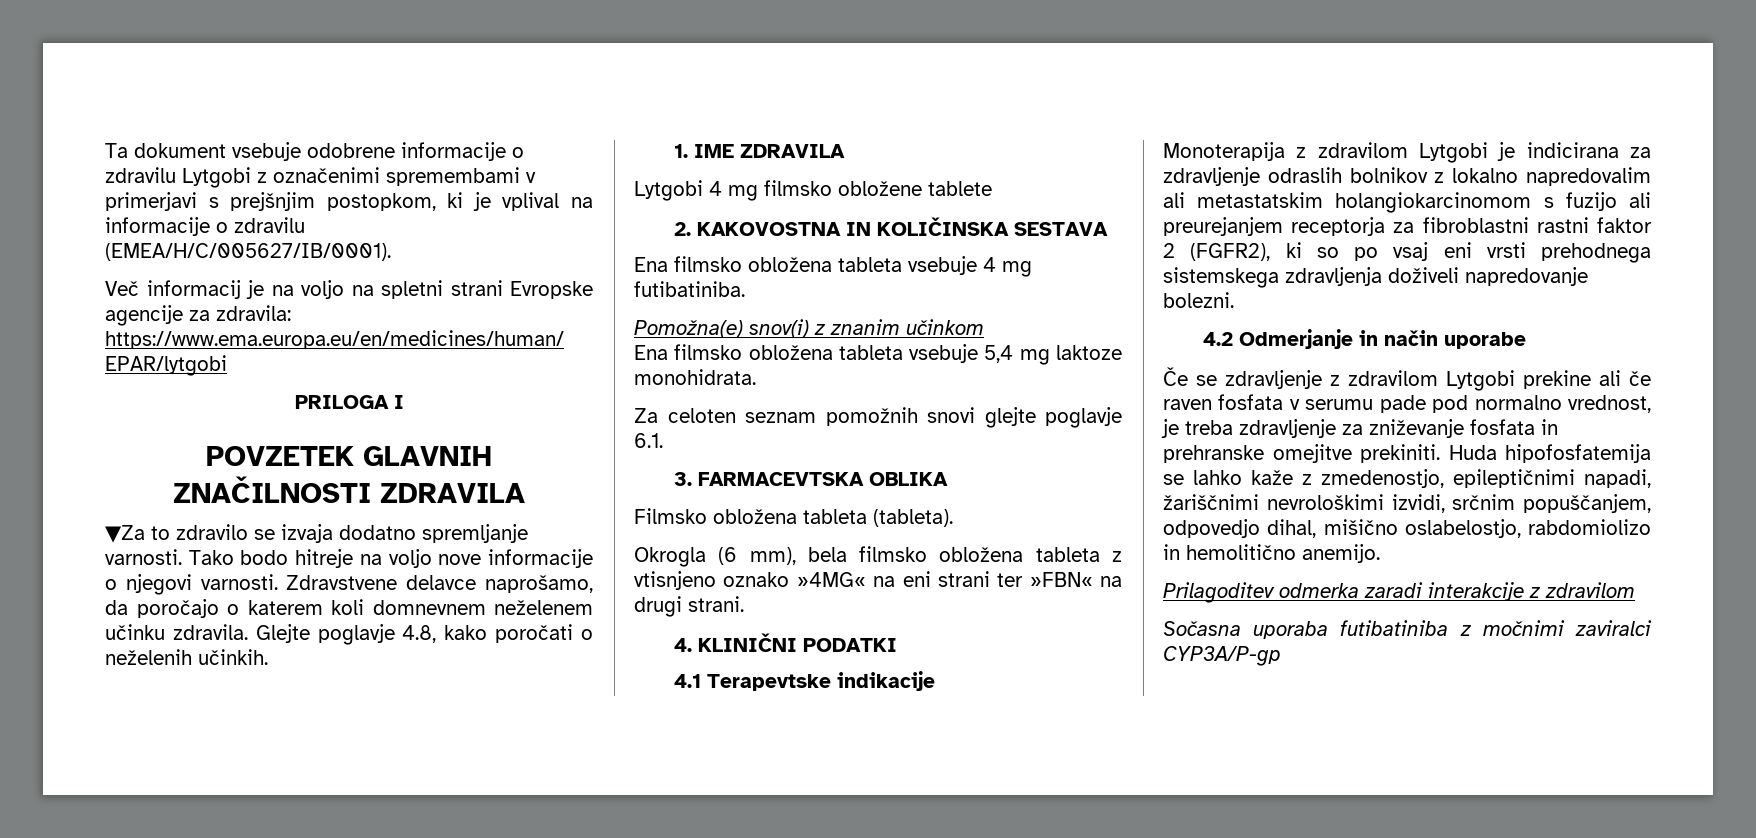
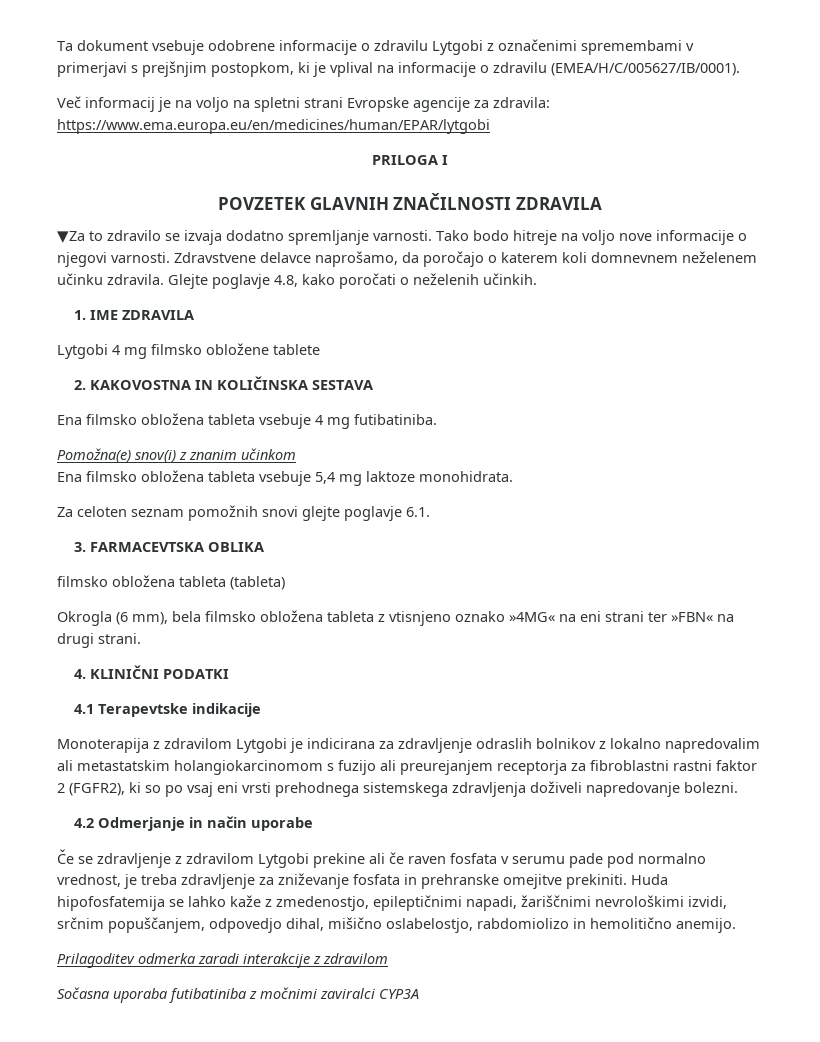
[634,508,953,527] Filmsko obložena tableta (tableta). -> [57,575,285,590] filmsko obložena tableta (tableta)
[1163,646,1281,666] CYP3A/P-gp -> [379,989,419,999] CYP3A

